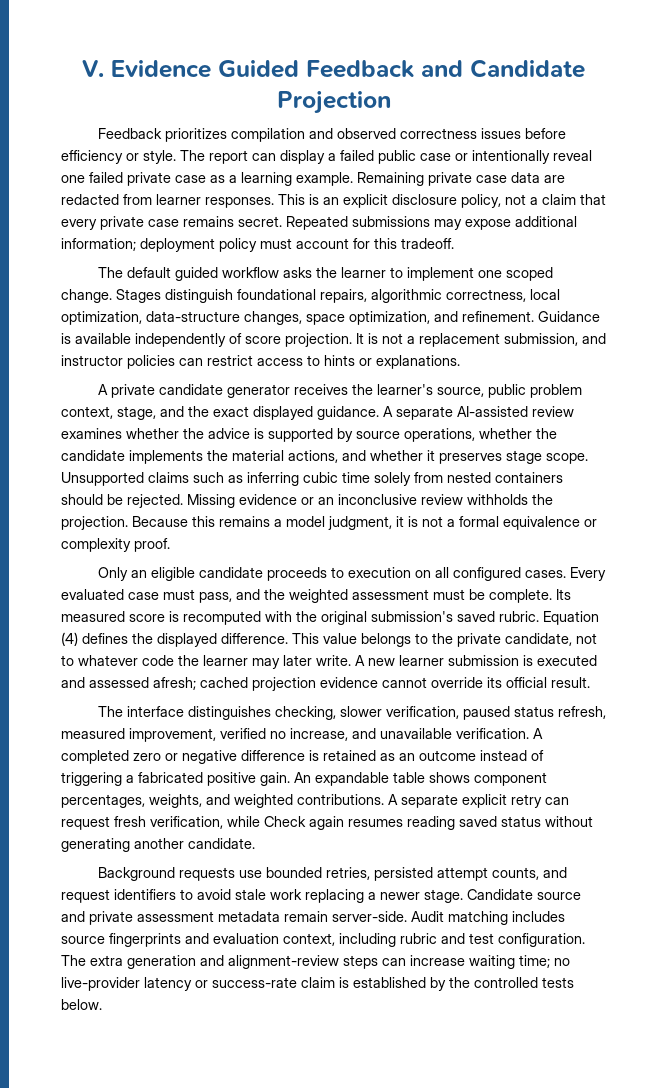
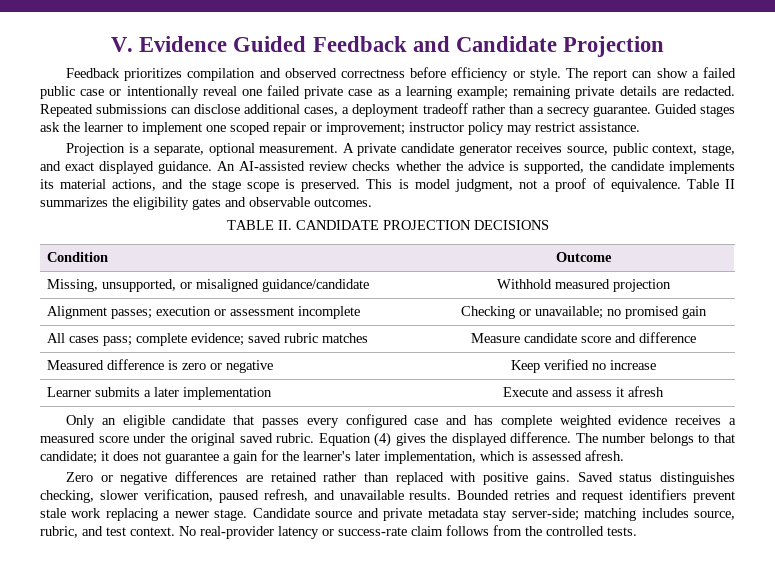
[480,128,521,139] issues -> (405, 73) none
[280,150,325,164] display -> [656,68,688,78] show
[296,172,565,186] [61,194,606,208] [61,216,577,230] [61,238,454,252] [97,267,312,281] example. Remaining private case data are redacted from learner responses. This is an explicit disclosure policy, not a claim that every private case remains secret. Repeated submissions may expose additional information; deployment policy must account for this tradeoff. // The default guided workflow asks -> [457,86,735,99] [40,103,736,117] [40,122,60,132] example; remaining private details are redacted. Repeated submissions can disclose additional cases, a deployment tradeoff rather than a secrecy guarantee. Guided stages ask
[61,289,560,303] [61,311,600,325] [61,333,606,347] [61,355,460,369] change. Stages distinguish foundational repairs, algorithmic correctness, local optimization, data-structure changes, space optimization, and refinement. Guidance is available independently of score projection. It is not a replacement submission, and instructor policies can restrict access to hints or explanations. // -> [273,122,640,135] [65,143,339,156] repair or improvement; instructor policy may restrict assistance. // Projection is a separate, optional measurement.
[351,384,433,395] the learner's -> (563, 148) none
[529,384,582,398] problem -> (648, 149) none
[188,406,209,417] the -> (61, 166) none
[383,406,453,420] A separate -> [217,161,236,171] An
[61,428,122,439] examines -> [352,161,391,171] checks
[268,428,532,442] supported by source operations, whether -> [523,161,584,174] supported,
[207,450,228,461] the -> [40,179,54,189] its
[370,450,588,464] [61,472,563,486] [61,494,553,508] [61,516,597,530] [61,538,170,552] [97,567,606,581] [61,589,571,603] [61,611,292,625] whether it preserves stage scope. Unsupported claims such as inferring cubic time solely from nested containers should be rejected. Missing evidence or an inconclusive review withholds the projection. Because this remains a model judgment, it is not a formal equivalence or complexity proof. // Only an eligible candidate proceeds to execution on all configured cases. Every evaluated case must pass, and the weighted assessment must be complete. Its measured score is recomputed with -> [188,178,735,192] [40,197,372,210] [226,220,549,230] [47,252,109,262] [555,252,612,262] [47,279,370,292] [496,279,671,292] [47,306,361,319] [460,306,707,319] [47,333,369,346] [470,332,696,343] [47,359,274,373] [510,359,656,373] [47,387,273,400] [503,386,664,397] [65,414,736,428] [40,433,166,443] the stage scope is preserved. This is model judgment, not a proof of equivalence. Table II summarizes the eligibility gates and observable outcomes. // TABLE II. CANDIDATE PROJECTION DECISIONS // Condition | Outcome // Missing, unsupported, or misaligned guidance/candidate | Withhold measured projection // Alignment passes; execution or assessment incomplete | Checking or unavailable; no promised gain // All cases pass; complete evidence; saved rubric matches | Measure candidate score and difference // Measured difference is zero or negative | Keep verified no increase // Learner submits a later implementation | Execute and assess it afresh // Only an eligible candidate that passes every configured case and has complete weighted evidence receives a measured score under
[371,611,453,622] submission's -> (236, 439) none
[82,633,128,644] defines -> [395,433,426,446] gives
[292,633,597,647] [61,655,597,669] [61,677,590,691] [97,706,184,717] This value belongs to the private candidate, not to whatever code the learner may later write. A new learner submission is executed and assessed afresh; cached projection evidence cannot override its official result. // The interface -> [575,433,735,446] [40,450,624,464] [65,471,653,485] The number belongs to that candidate; it does not guarantee a gain for the learner's later implementation, which is assessed afresh. // Zero or negative differences are retained rather than replaced with positive gains. Saved status
[513,706,606,719] [61,728,543,742] [61,750,544,764] [61,772,547,786] [61,794,569,808] [61,816,593,830] [61,838,255,852] [97,867,539,881] status refresh, measured improvement, verified no increase, and unavailable verification. A completed zero or negative difference is retained as an outcome instead of triggering a fabricated positive gain. An expandable table shows component percentages, weights, and weighted contributions. A separate explicit retry can request fresh verification, while Check again resumes reading saved status without generating another candidate. // Background requests use bounded retries, persisted attempt counts, -> [263,489,551,502] refresh, and unavailable results. Bounded retries
[180,889,231,900] to avoid -> [692,491,735,503] prevent
[137,911,565,925] [61,933,585,947] [61,955,570,969] [61,977,574,991] [61,999,102,1010] assessment metadata remain server-side. Audit matching includes source fingerprints and evaluation context, including rubric and test configuration. The extra generation and alignment-review steps can increase waiting time; no live-provider latency or success-rate claim is established by the controlled tests below. -> [427,508,735,521] [40,525,637,539] metadata stay server-side; matching includes source, rubric, and test context. No real-provider latency or success-rate claim follows from the controlled tests.

